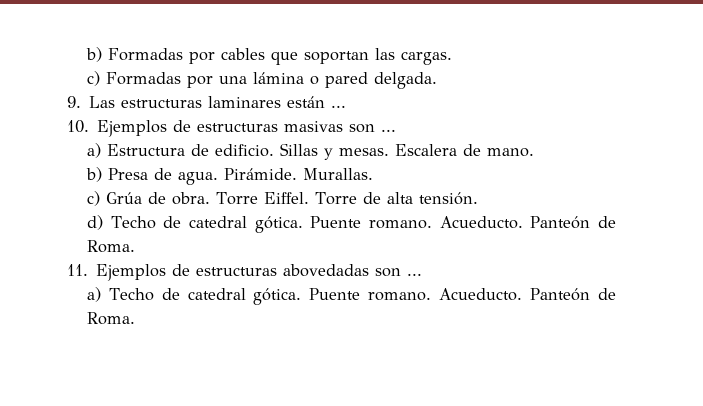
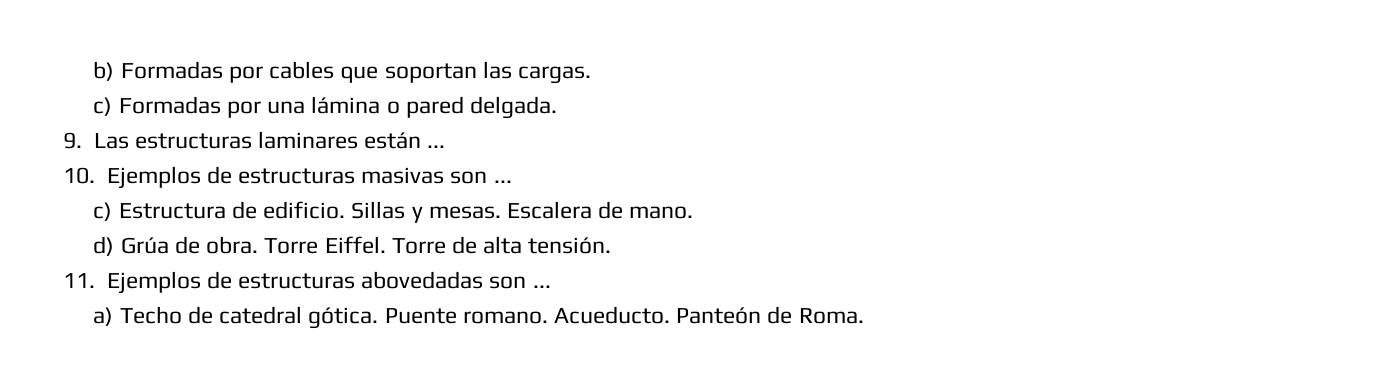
[86,143,101,158] a) -> [93,202,113,221] c)
[85,167,373,185] [86,191,100,206] b) Presa de agua. Pirámide. Murallas. // c) -> [93,236,115,256] d)
[86,215,616,233] [86,240,135,253] // d) Techo de catedral gótica. Puente romano. Acueducto. Panteón de Roma. -> (612, 245) none

